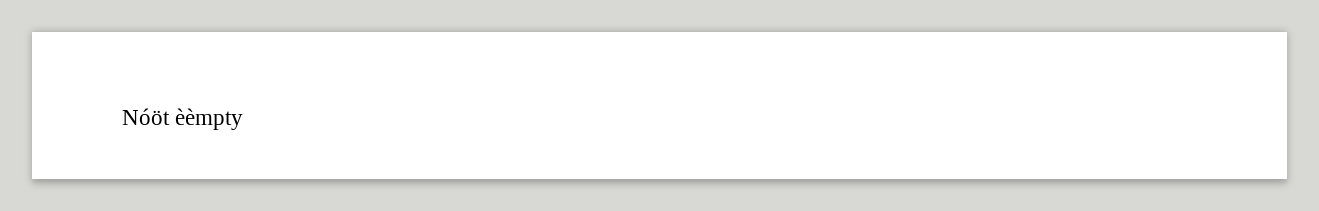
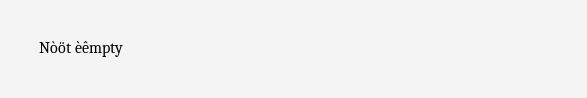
[122,108,244,130] Nóöt èèmpty -> [39,41,124,57] Nòöt èêmpty

